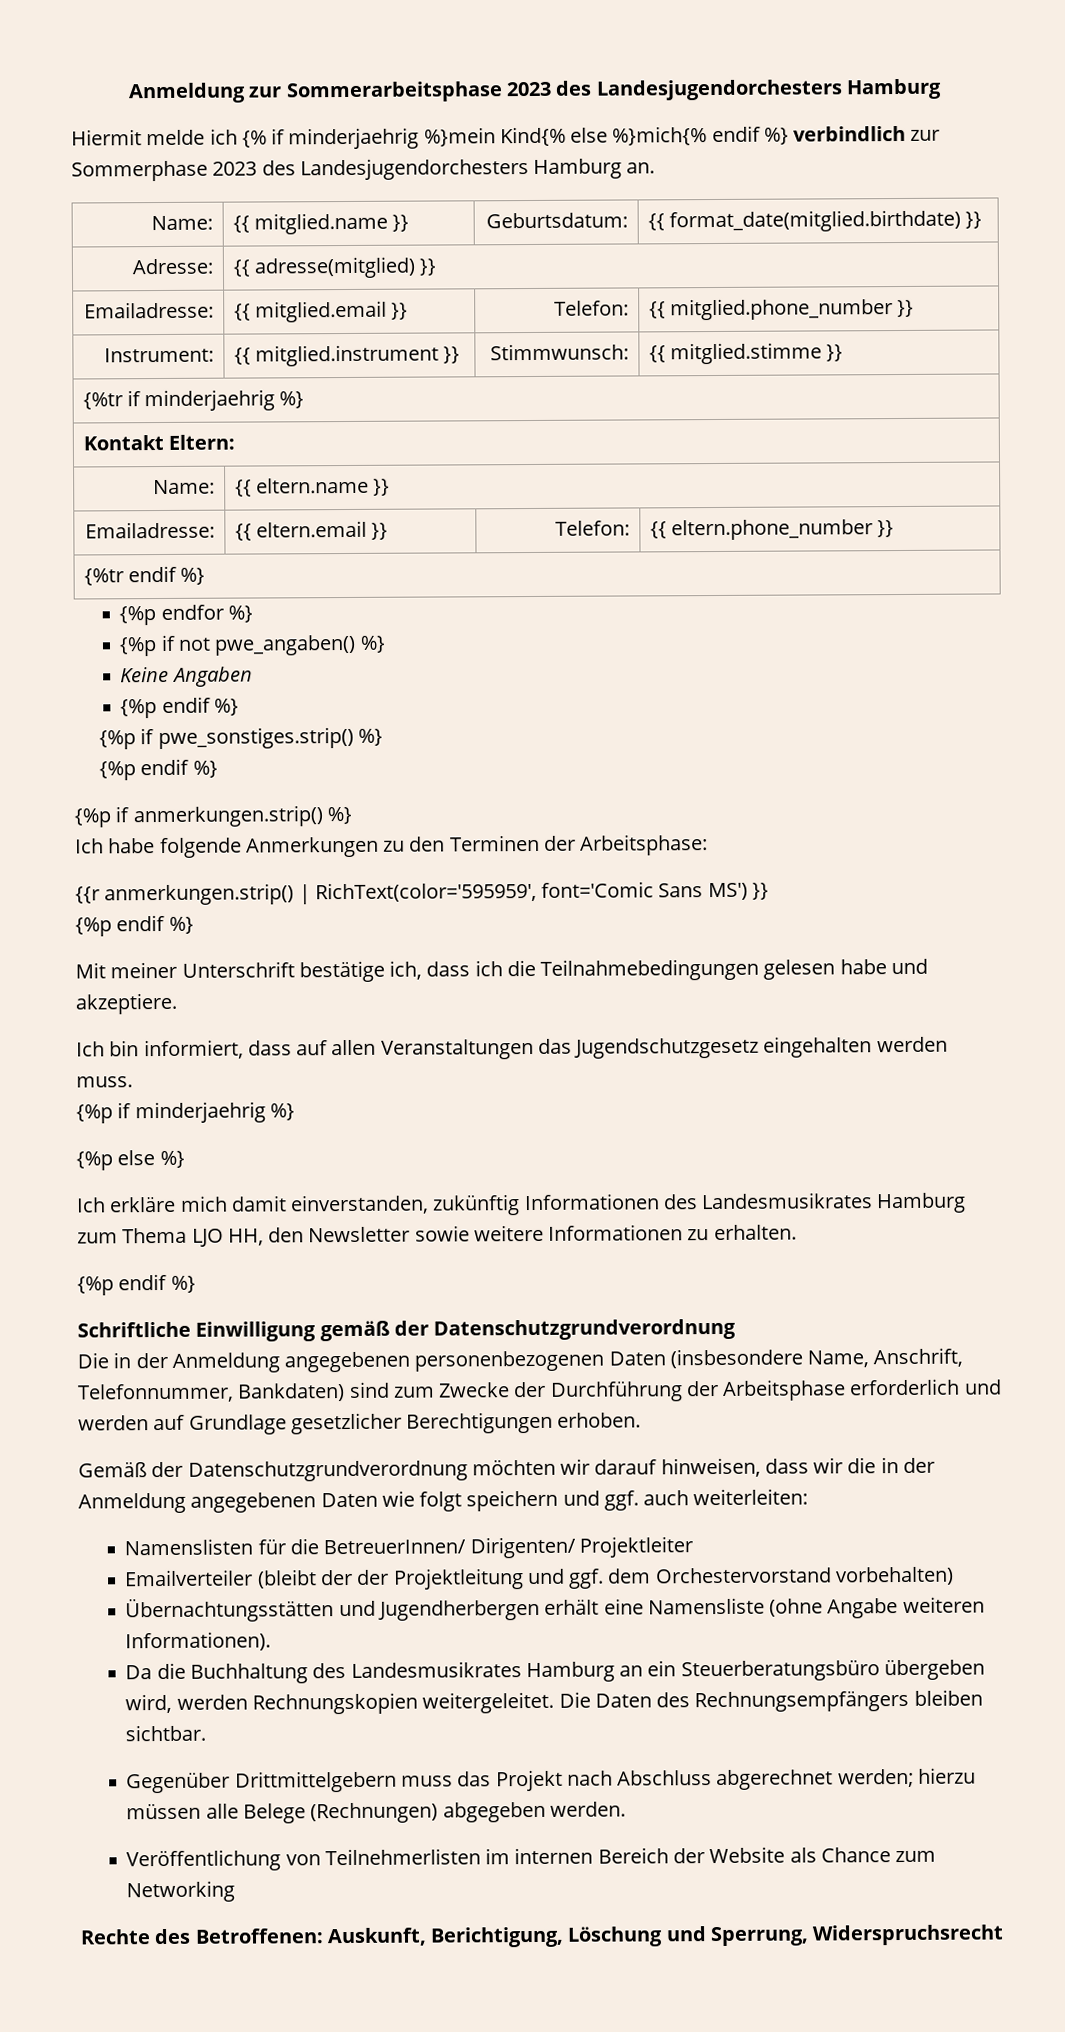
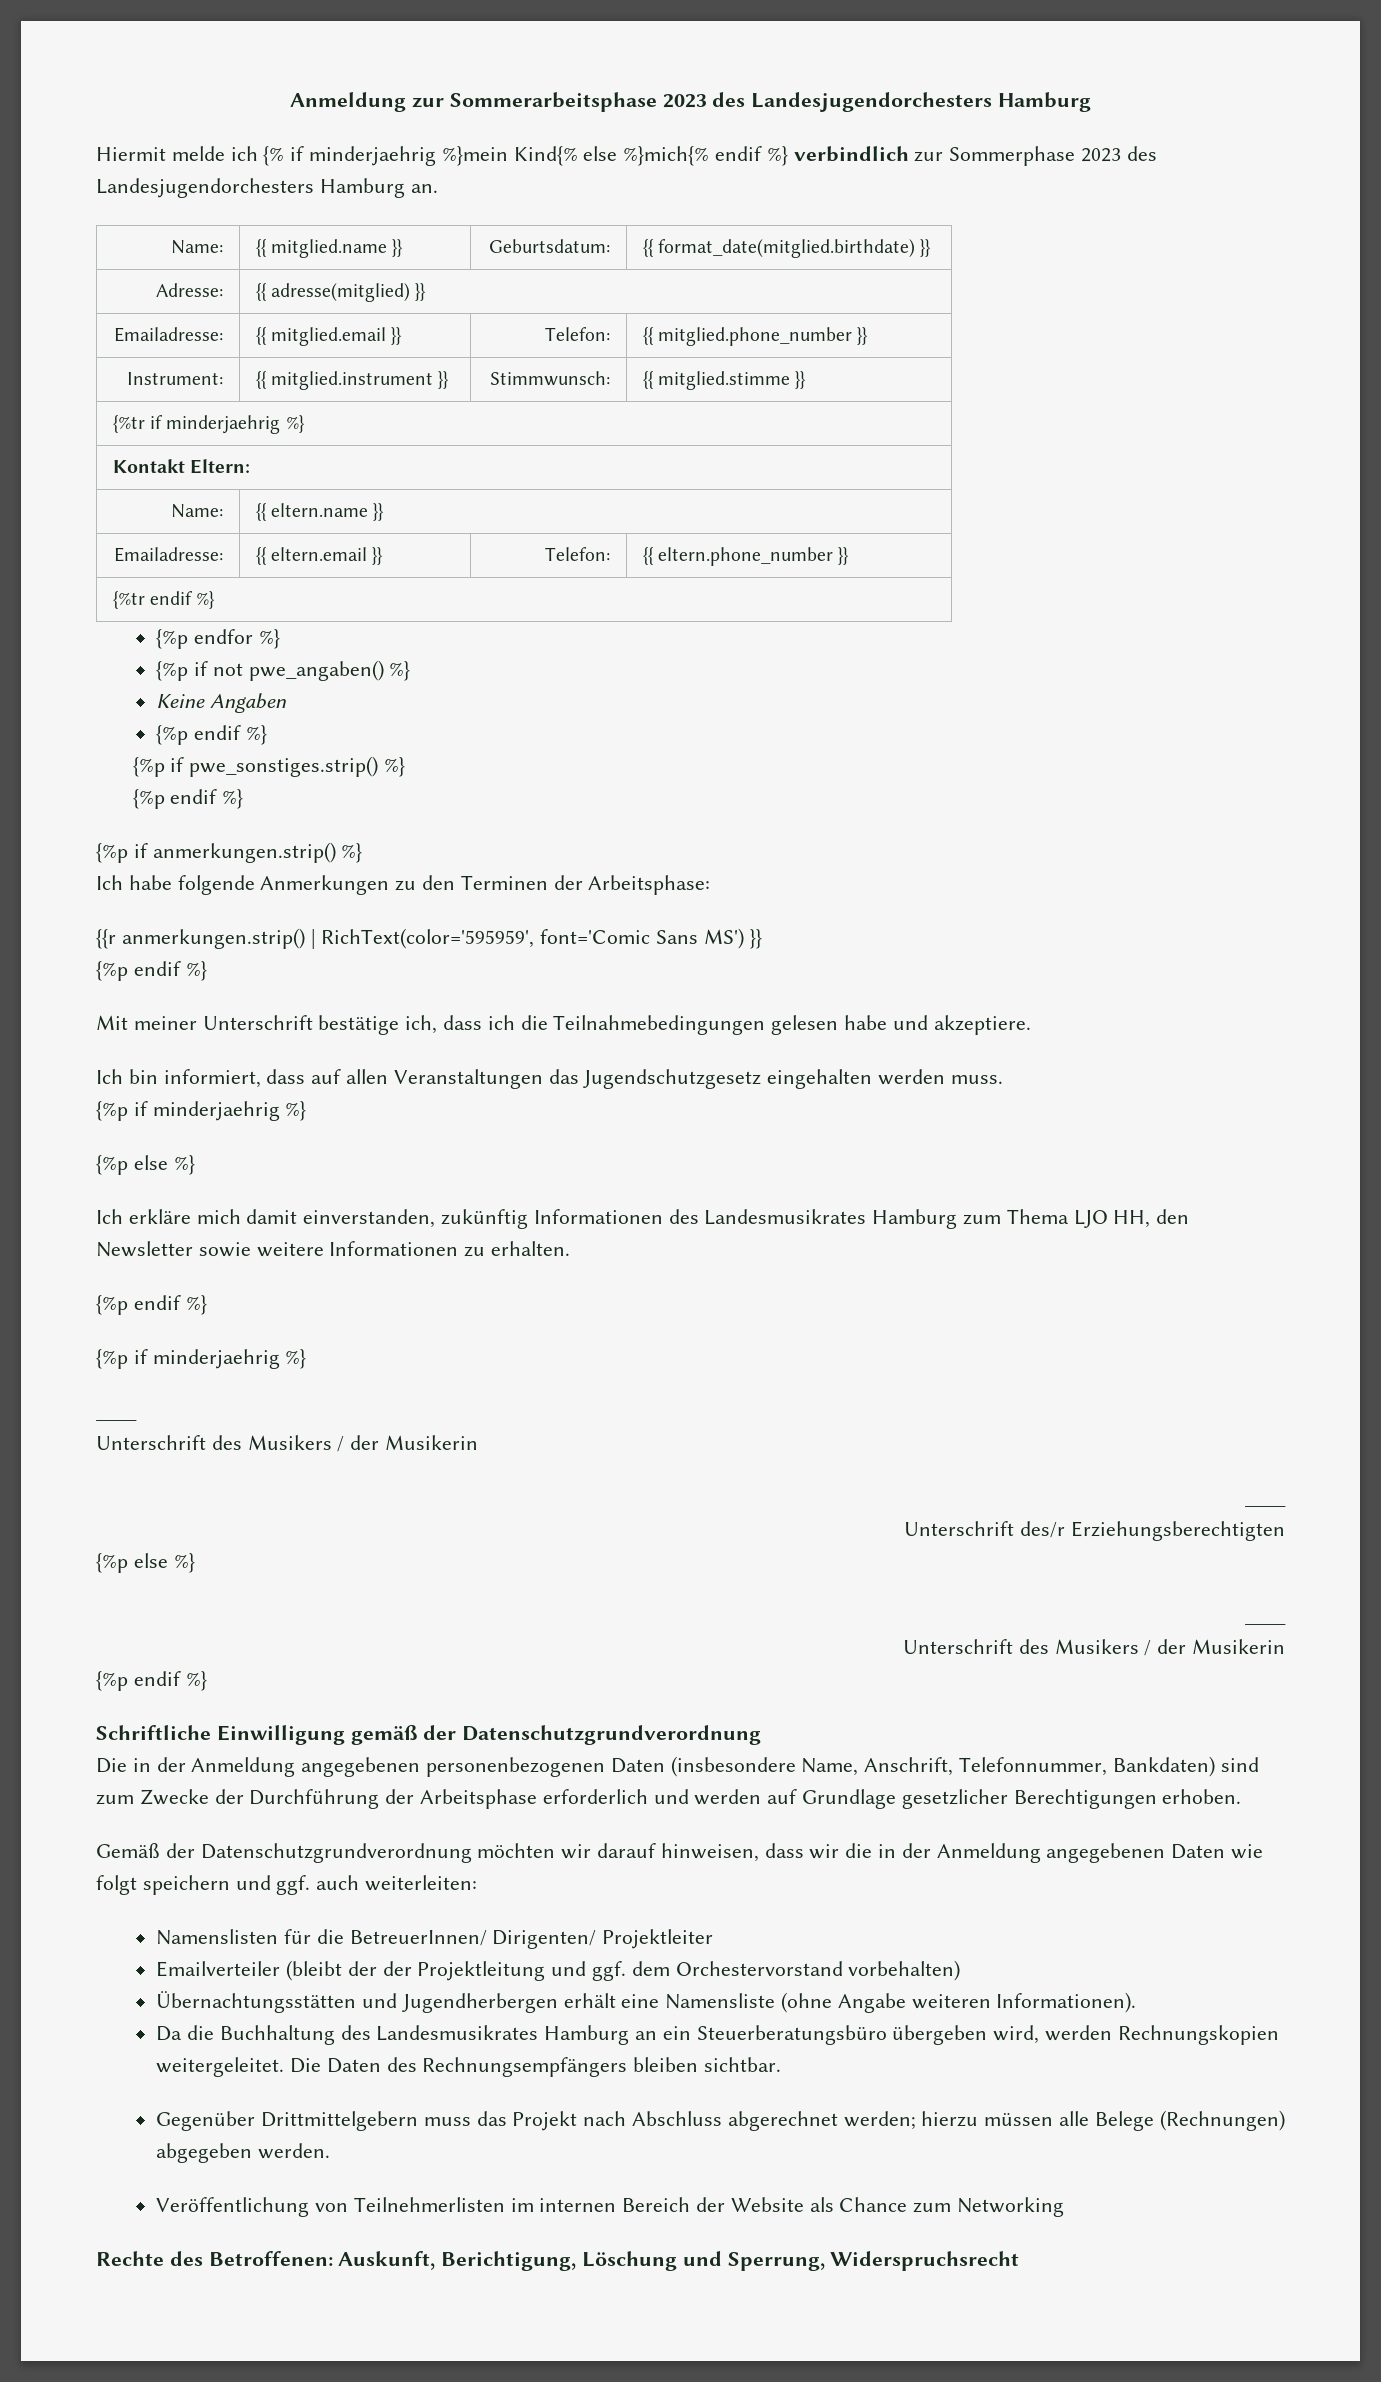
(196, 1284) none -> [96,1349,307,1369] [96,1418,137,1421] [96,1435,479,1452] [1245,1504,1286,1507] [904,1521,1285,1541] [96,1553,195,1573] [1245,1622,1286,1625] [902,1639,1285,1656] [96,1671,207,1691] // {%p if minderjaehrig %} // ____ // Unterschrift des Musikers / der Musikerin // ____ // Unterschrift des/r Erziehungsberechtigten // {%p else %} // ____ // Unterschrift des Musikers / der Musikerin // {%p endif %}

